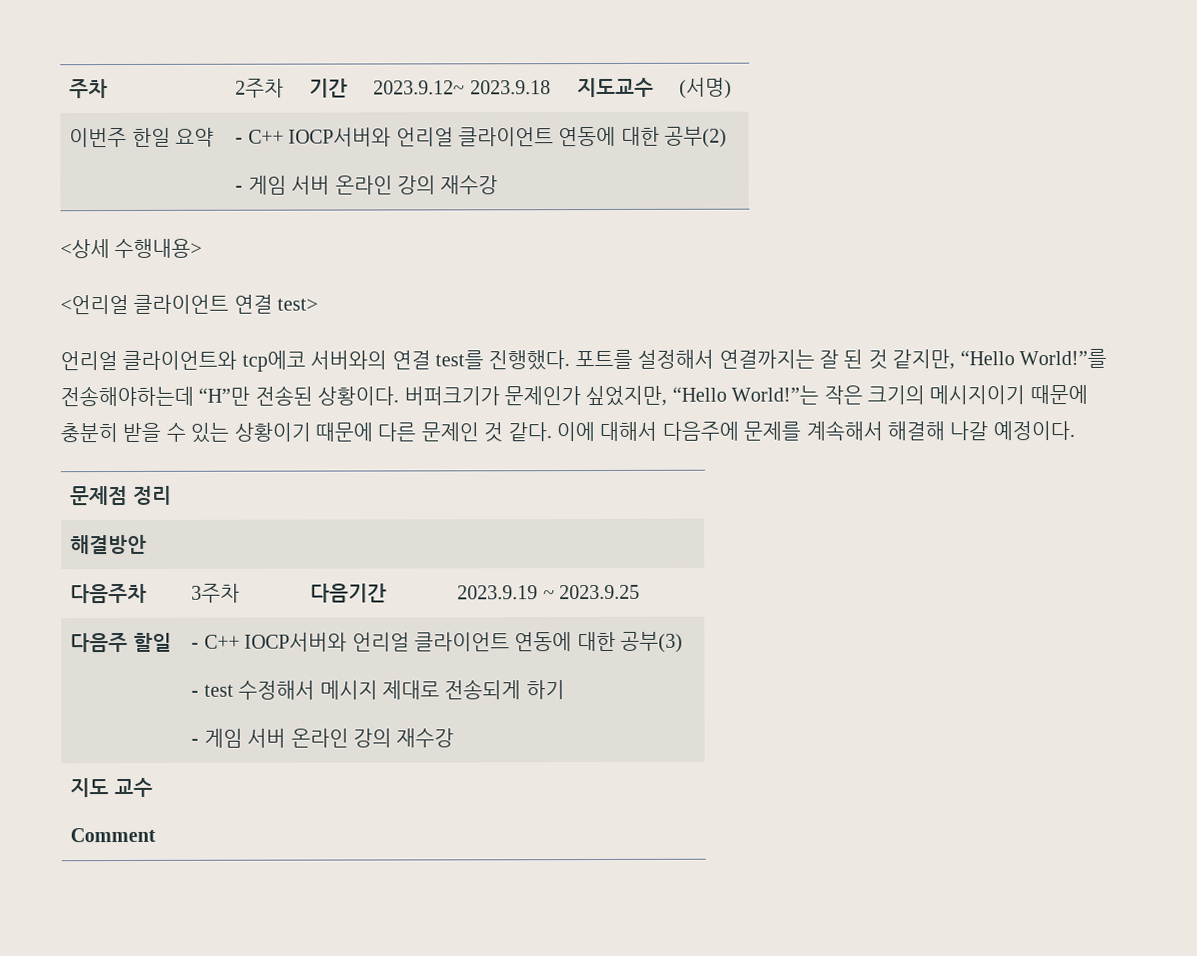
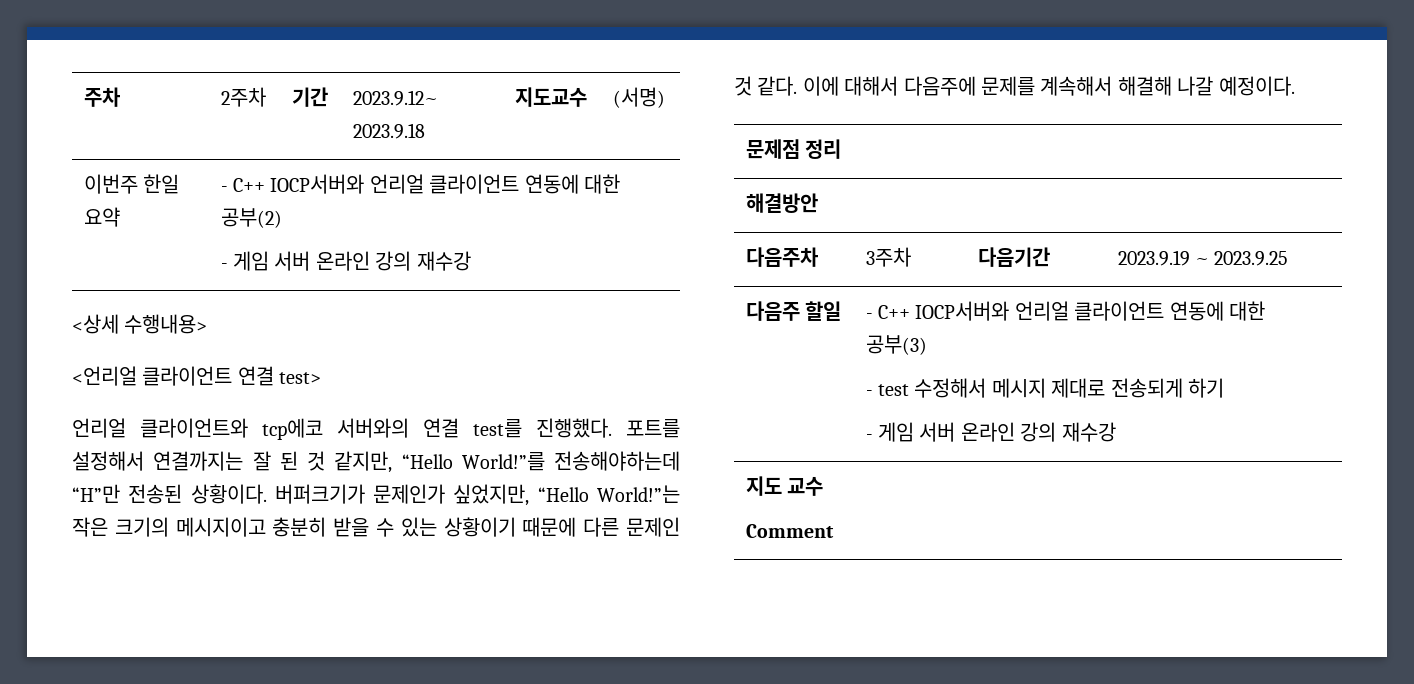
[929,384,1088,405] 메시지이기 때문에 -> [175,517,266,537] 메시지이고

